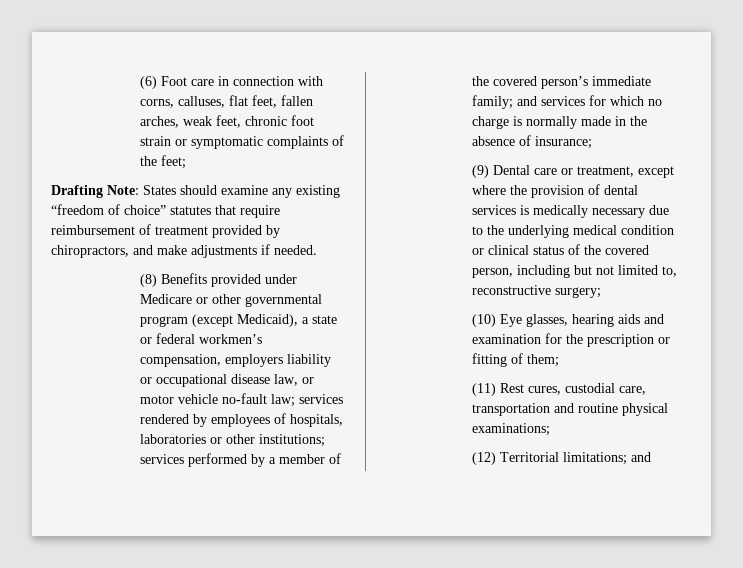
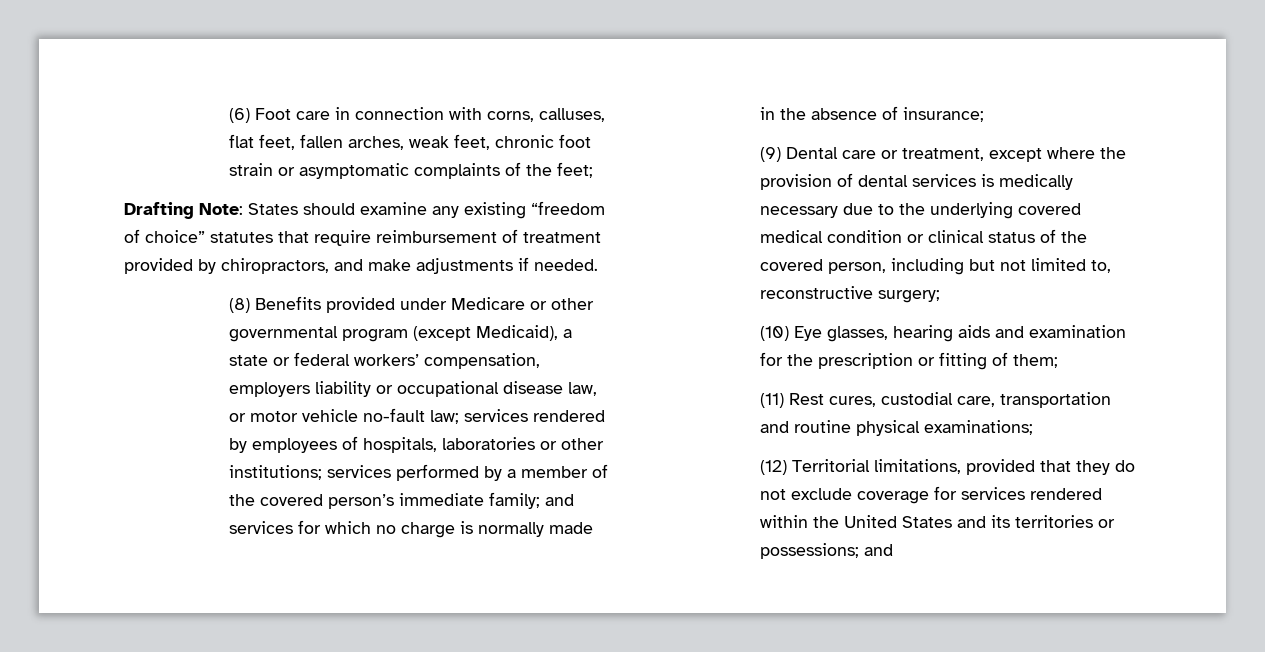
[190,136,263,149] symptomatic -> [299,163,410,179] asymptomatic
[198,334,262,344] workmen’s -> [354,354,420,366] workers’
(569, 231) none -> [1018,203,1082,215] covered
[562,452,627,465] limitations; -> [874,459,1136,475] [760,486,1103,504] [760,515,1116,528] [760,543,860,559] limitations, provided that they do not exclude coverage for services rendered within the United States and its territories or possessions;

